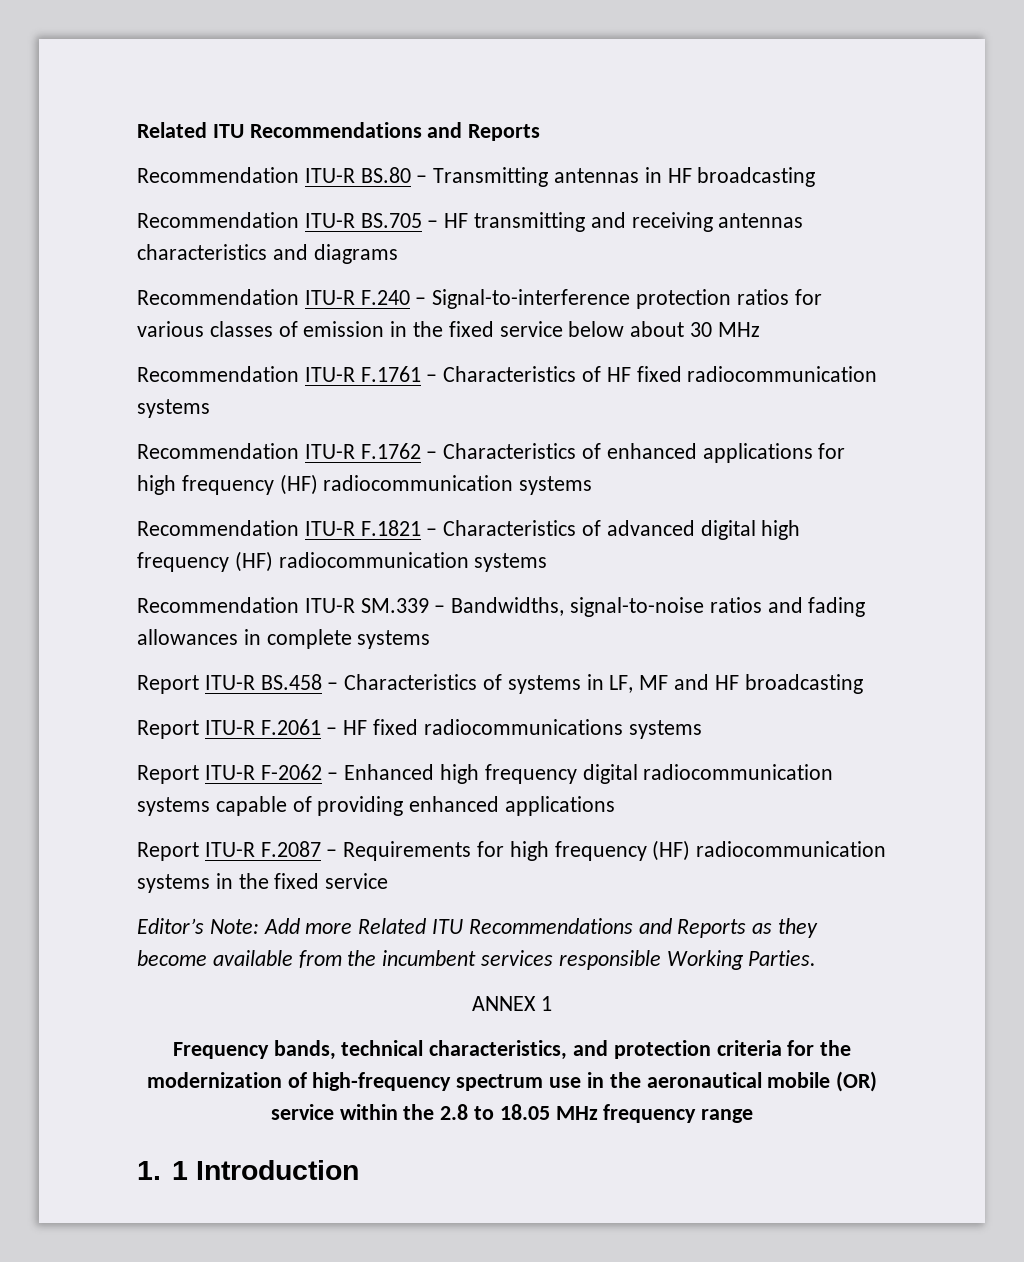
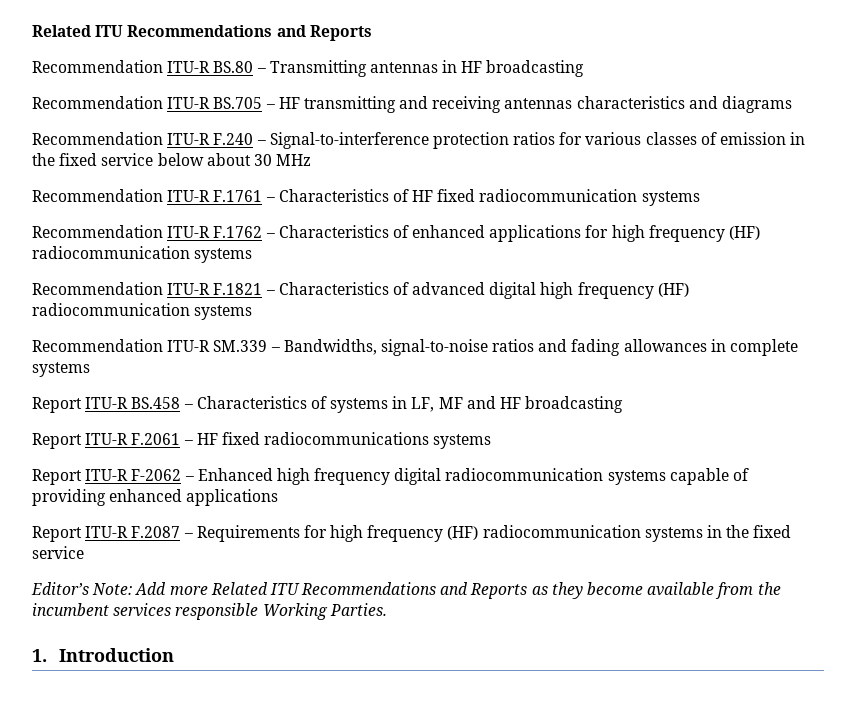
[472,996,552,1011] [172,1040,852,1060] [146,1071,878,1092] [270,1104,754,1123] // ANNEX 1 // Frequency bands, technical characteristics, and protection criteria for the modernization of high-frequency spectrum use in the aeronautical mobile (OR) service within the 2.8 to 18.05 MHz frequency range -> (387, 609) none
[172,1161,189,1180] 1 -> (47, 655) none

